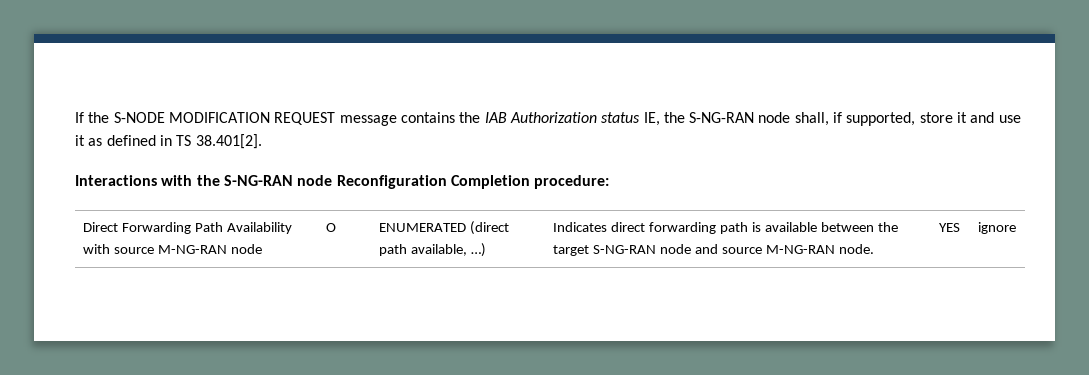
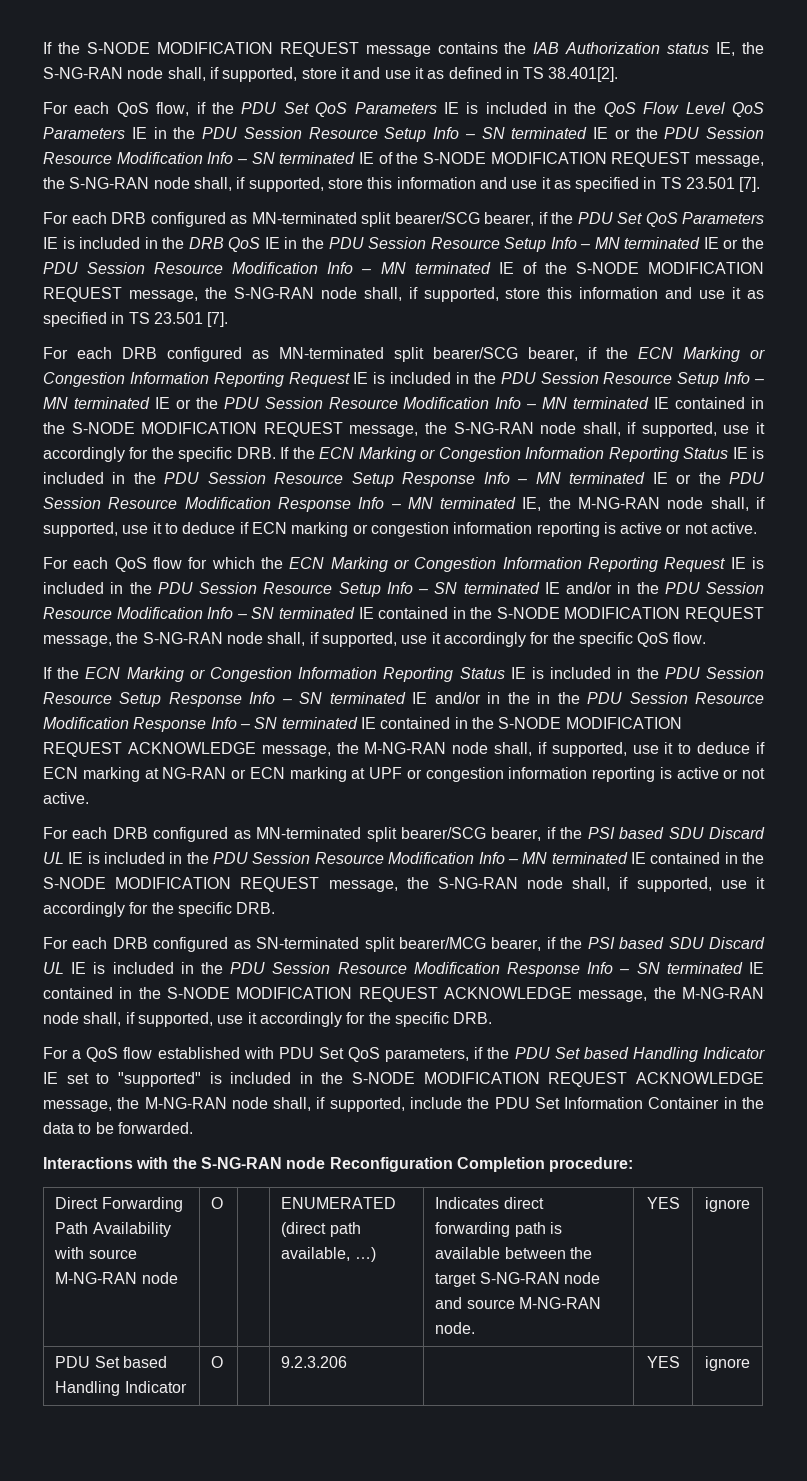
(262, 141) none -> [43,102,765,117] [43,127,764,142] [43,152,765,167] [43,177,761,192] [43,212,764,227] [43,237,764,252] [43,262,764,274] [43,287,765,302] [43,312,229,327] [43,347,765,362] [43,372,764,387] [43,397,765,409] [43,422,766,437] [43,447,765,462] [43,472,765,487] [43,497,765,512] [43,522,758,537] [43,557,765,572] [43,582,764,597] [43,607,764,622] [43,632,707,647] [43,667,765,682] [43,692,765,707] [43,717,682,732] [43,742,765,757] [43,767,765,782] [43,792,89,804] [43,827,766,842] [43,852,765,864] [43,877,765,892] [43,902,276,917] [43,937,766,952] [43,962,765,977] [43,987,765,1002] [43,1012,493,1027] [43,1047,765,1062] [43,1072,764,1087] [43,1097,765,1112] [43,1122,193,1134] // For each QoS flow, if the PDU Set QoS Parameters IE is included in the QoS Flow Level QoS Parameters IE in the PDU Session Resource Setup Info – SN terminated IE or the PDU Session Resource Modification Info – SN terminated IE of the S-NODE MODIFICATION REQUEST message, the S-NG-RAN node shall, if supported, store this information and use it as specified in TS 23.501 [7]. // For each DRB configured as MN-terminated split bearer/SCG bearer, if the PDU Set QoS Parameters IE is included in the DRB QoS IE in the PDU Session Resource Setup Info – MN terminated IE or the PDU Session Resource Modification Info – MN terminated IE of the S-NODE MODIFICATION REQUEST message, the S-NG-RAN node shall, if supported, store this information and use it as specified in TS 23.501 [7]. // For each DRB configured as MN-terminated split bearer/SCG bearer, if the ECN Marking or Congestion Information Reporting Request IE is included in the PDU Session Resource Setup Info – MN terminated IE or the PDU Session Resource Modification Info – MN terminated IE contained in the S-NODE MODIFICATION REQUEST message, the S-NG-RAN node shall, if supported, use it accordingly for the specific DRB. If the ECN Marking or Congestion Information Reporting Status IE is included in the PDU Session Resource Setup Response Info – MN terminated IE or the PDU Session Resource Modification Response Info – MN terminated IE, the M-NG-RAN node shall, if supported, use it to deduce if ECN marking or congestion information reporting is active or not active. // For each QoS flow for which the ECN Marking or Congestion Information Reporting Request IE is included in the PDU Session Resource Setup Info – SN terminated IE and/or in the PDU Session Resource Modification Info – SN terminated IE contained in the S-NODE MODIFICATION REQUEST message, the S-NG-RAN node shall, if supported, use it accordingly for the specific QoS flow. // If the ECN Marking or Congestion Information Reporting Status IE is included in the PDU Session Resource Setup Response Info – SN terminated IE and/or in the in the PDU Session Resource Modification Response Info – SN terminated IE contained in the S-NODE MODIFICATION REQUEST ACKNOWLEDGE message, the M-NG-RAN node shall, if supported, use it to deduce if ECN marking at NG-RAN or ECN marking at UPF or congestion information reporting is active or not active. // For each DRB configured as MN-terminated split bearer/SCG bearer, if the PSI based SDU Discard UL IE is included in the PDU Session Resource Modification Info – MN terminated IE contained in the S-NODE MODIFICATION REQUEST message, the S-NG-RAN node shall, if supported, use it accordingly for the specific DRB. // For each DRB configured as SN-terminated split bearer/MCG bearer, if the PSI based SDU Discard UL IE is included in the PDU Session Resource Modification Response Info – SN terminated IE contained in the S-NODE MODIFICATION REQUEST ACKNOWLEDGE message, the M-NG-RAN node shall, if supported, use it accordingly for the specific DRB. // For a QoS flow established with PDU Set QoS parameters, if the PDU Set based Handling Indicator IE set to "supported" is included in the S-NODE MODIFICATION REQUEST ACKNOWLEDGE message, the M-NG-RAN node shall, if supported, include the PDU Set Information Container in the data to be forwarded.
(1016, 228) none -> [55,1356,167,1368] [55,1381,187,1396] [211,1356,224,1368] [281,1356,348,1368] [646,1356,680,1368] [705,1356,750,1371] // PDU Set based Handling Indicator | O | | 9.2.3.206 | | YES | ignore

